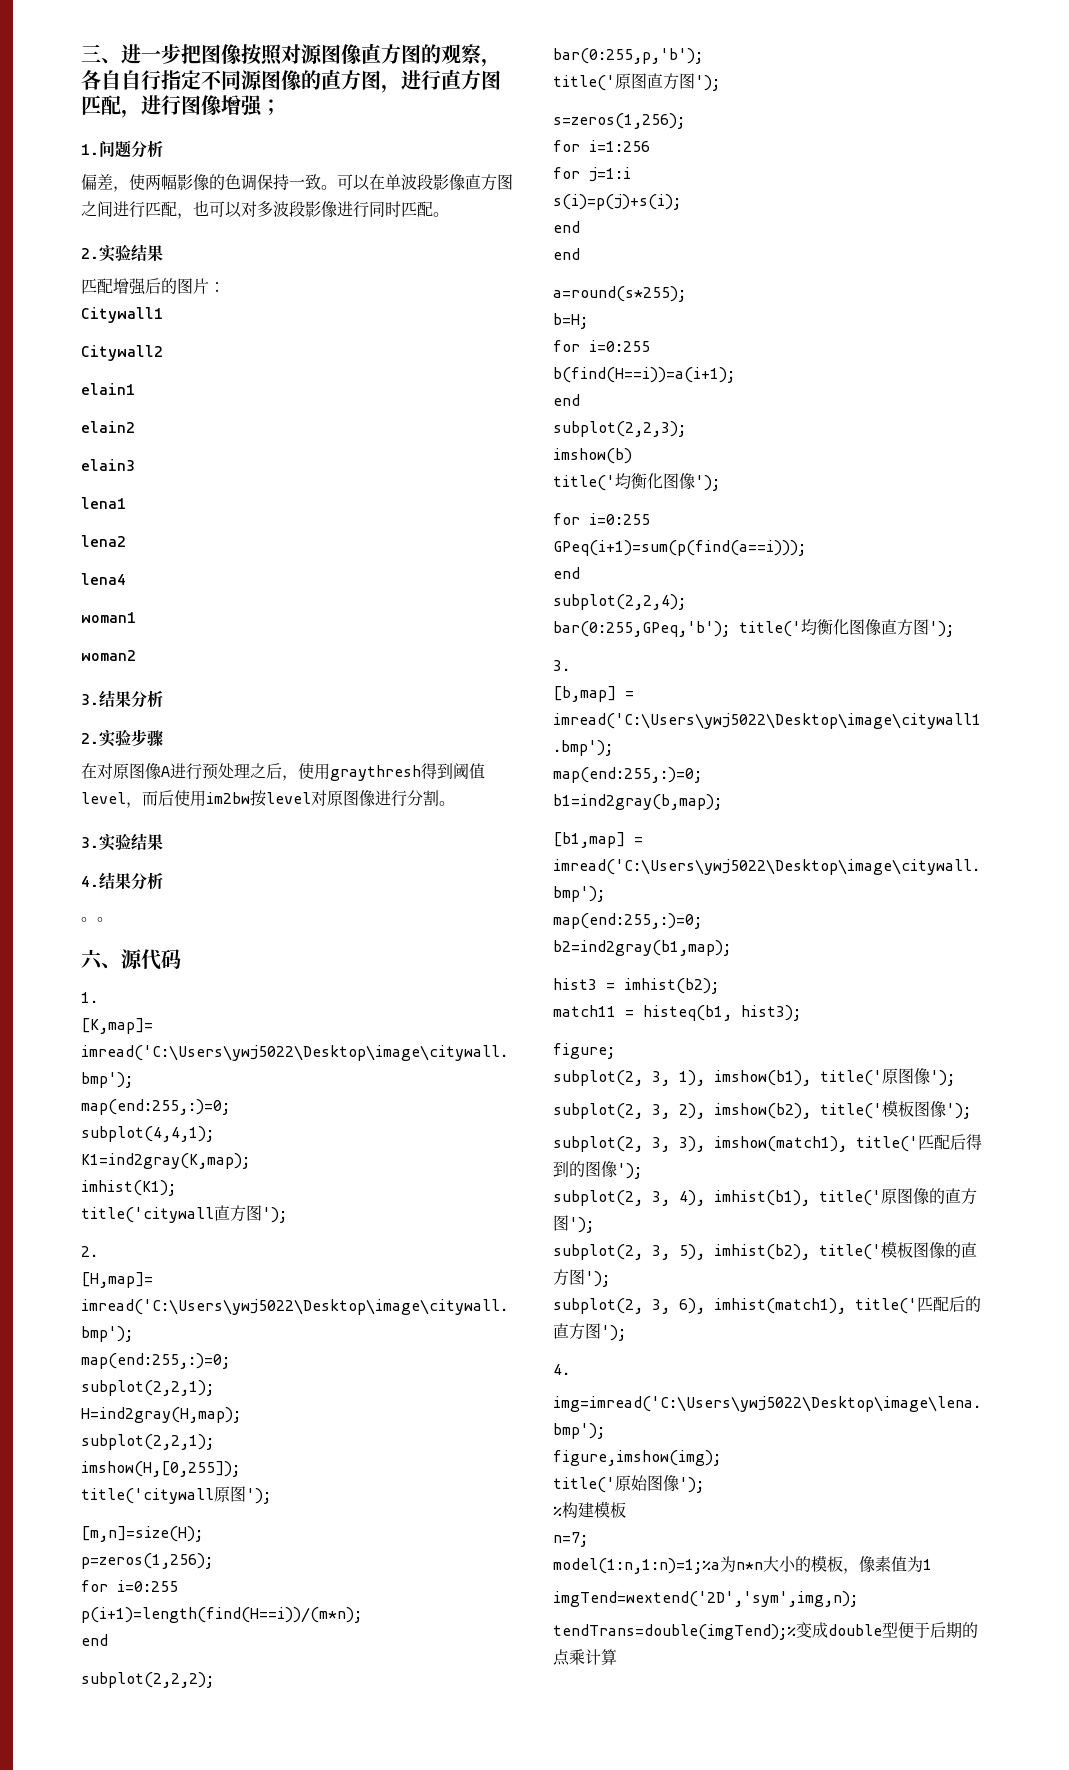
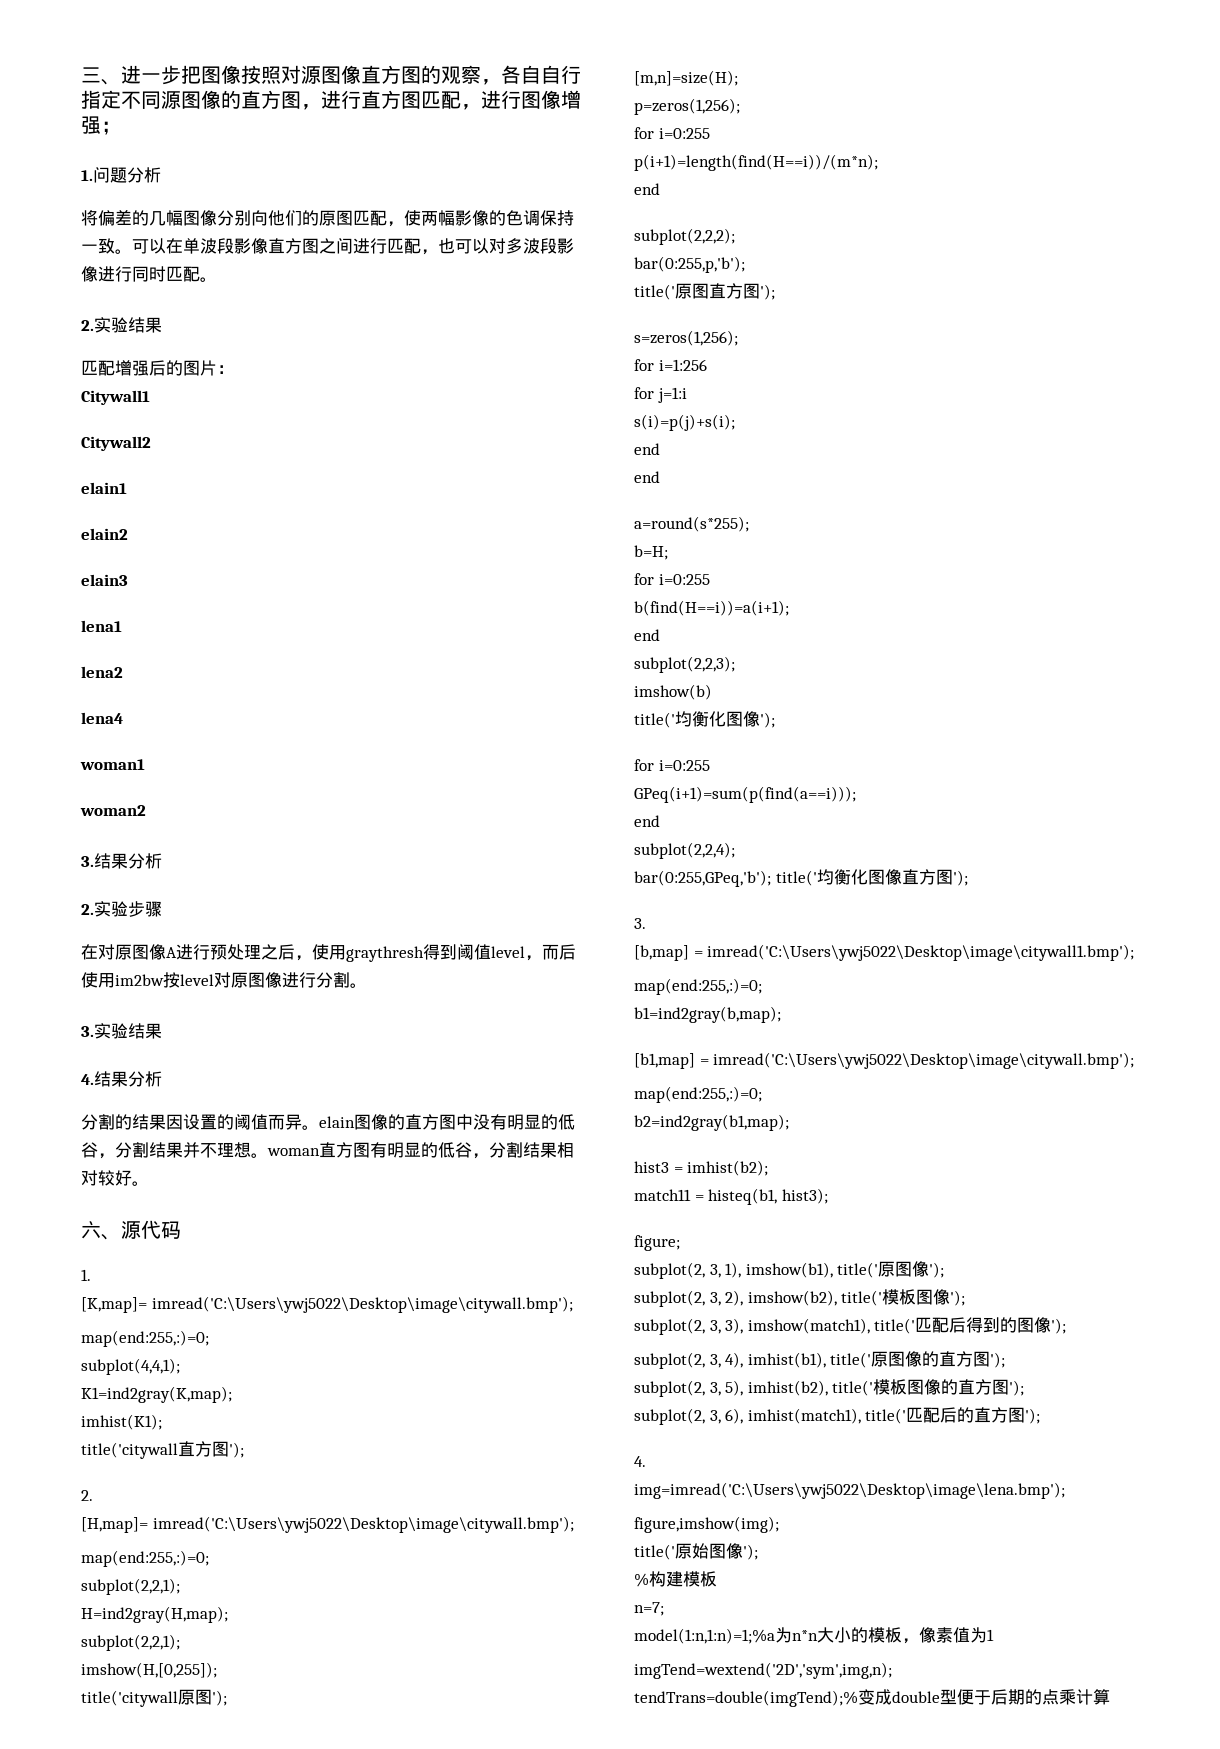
[81,174,113,190] 偏差 -> [81,210,387,226] 将偏差的几幅图像分别向他们的原图匹配
[81,917,97,922] 。 -> [81,1114,575,1130] [81,1142,574,1159] [81,1170,132,1186] 分割的结果因设置的阈值而异。elain图像的直方图中没有明显的低谷，分割结果并不理想。woman直方图有明显的低谷，分割结果相对较好

